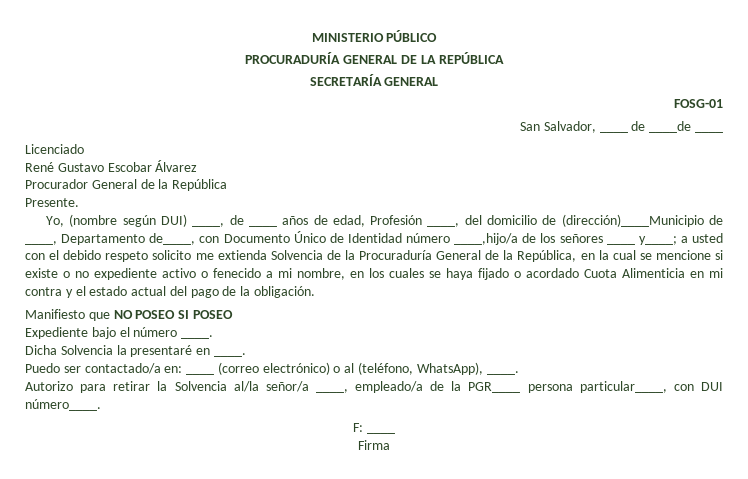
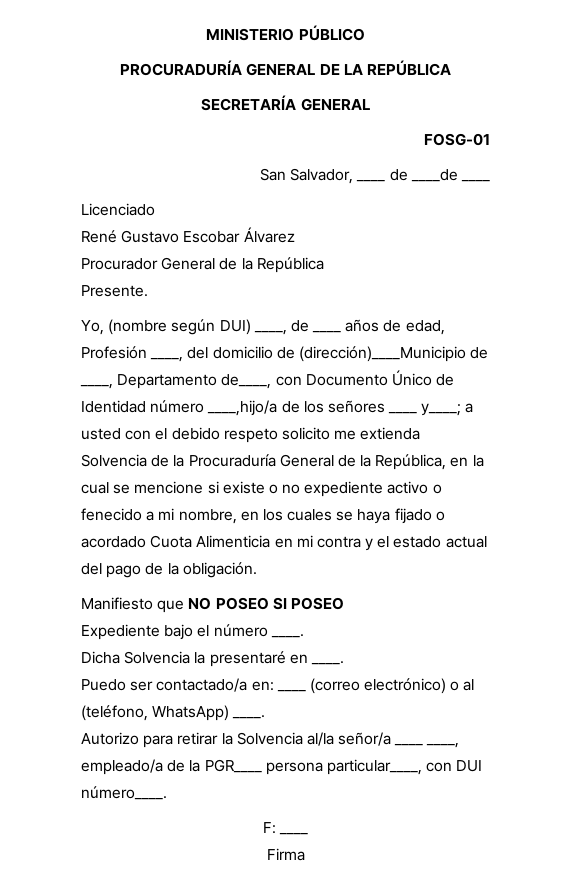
[416,362,483,375] WhatsApp), -> [152,705,230,721] WhatsApp)
(309, 386) none -> [394,744,424,746] ____

